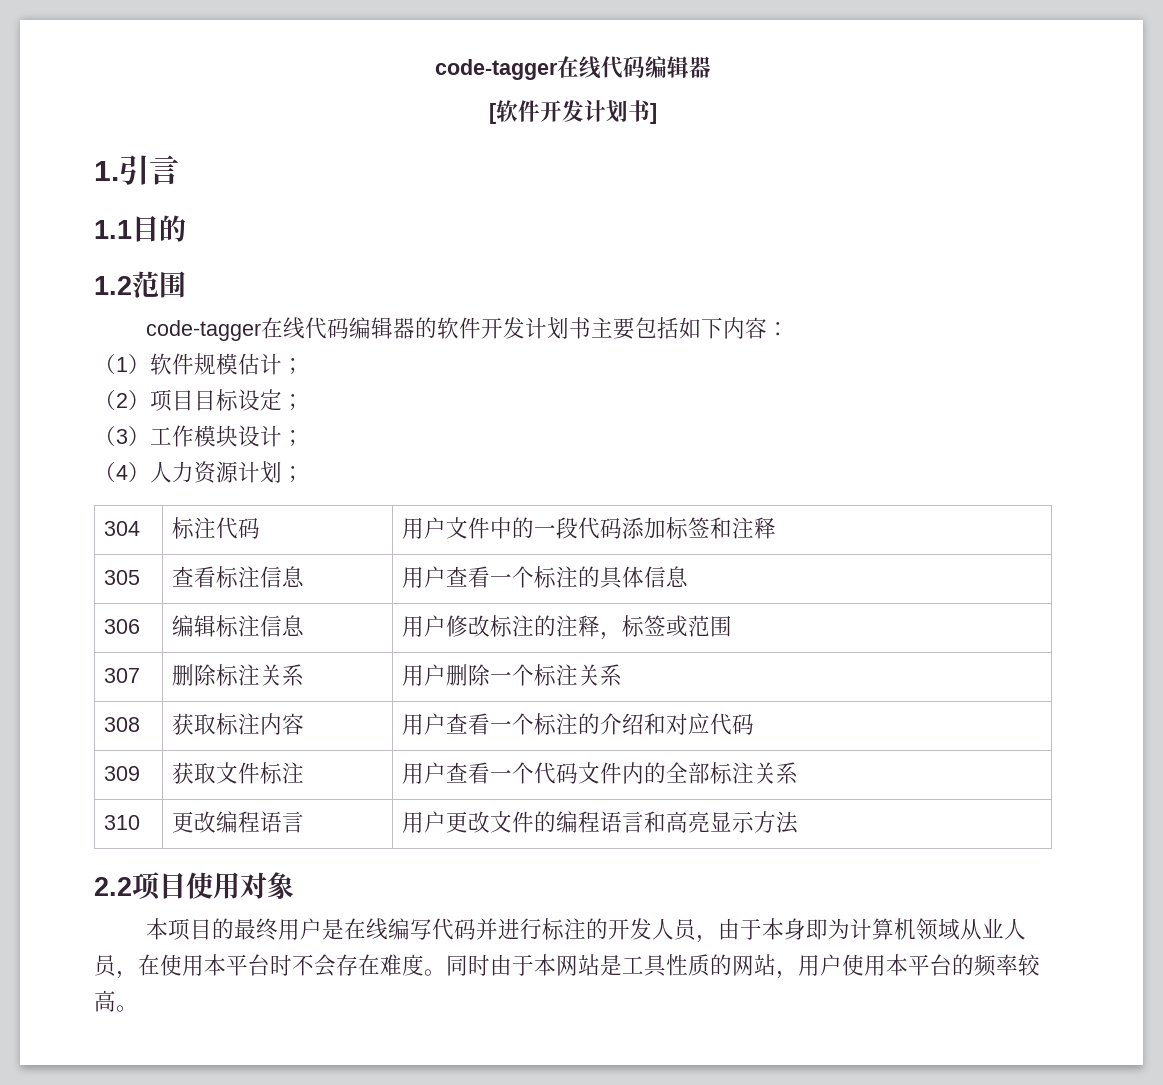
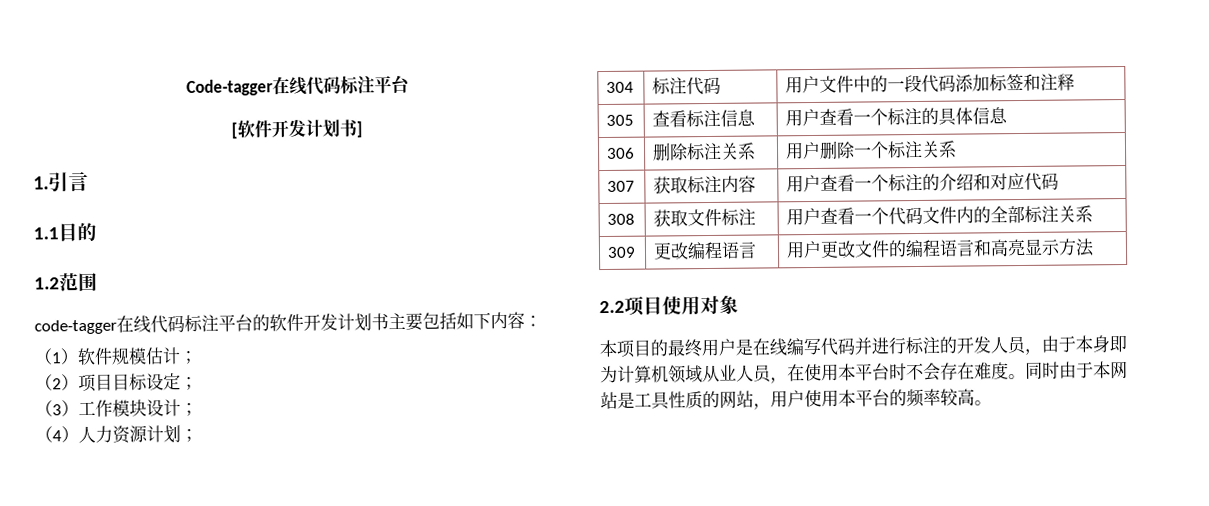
[435,56,711,80] code-tagger在线代码编辑器 -> [185,74,410,97] Code-tagger在线代码标注平台
[349,317,416,339] 编辑器 -> [184,314,253,333] 标注平台
[171,615,304,637] [401,615,732,640] [103,668,140,683] | 编辑标注信息 | 用户修改标注的注释，标签或范围 // 307 -> (636, 153) none
[103,717,140,732] 308 -> [607,180,636,192] 307
[103,766,140,781] 309 -> [607,213,636,225] 308
[103,815,140,830] 310 -> [607,246,637,258] 309

